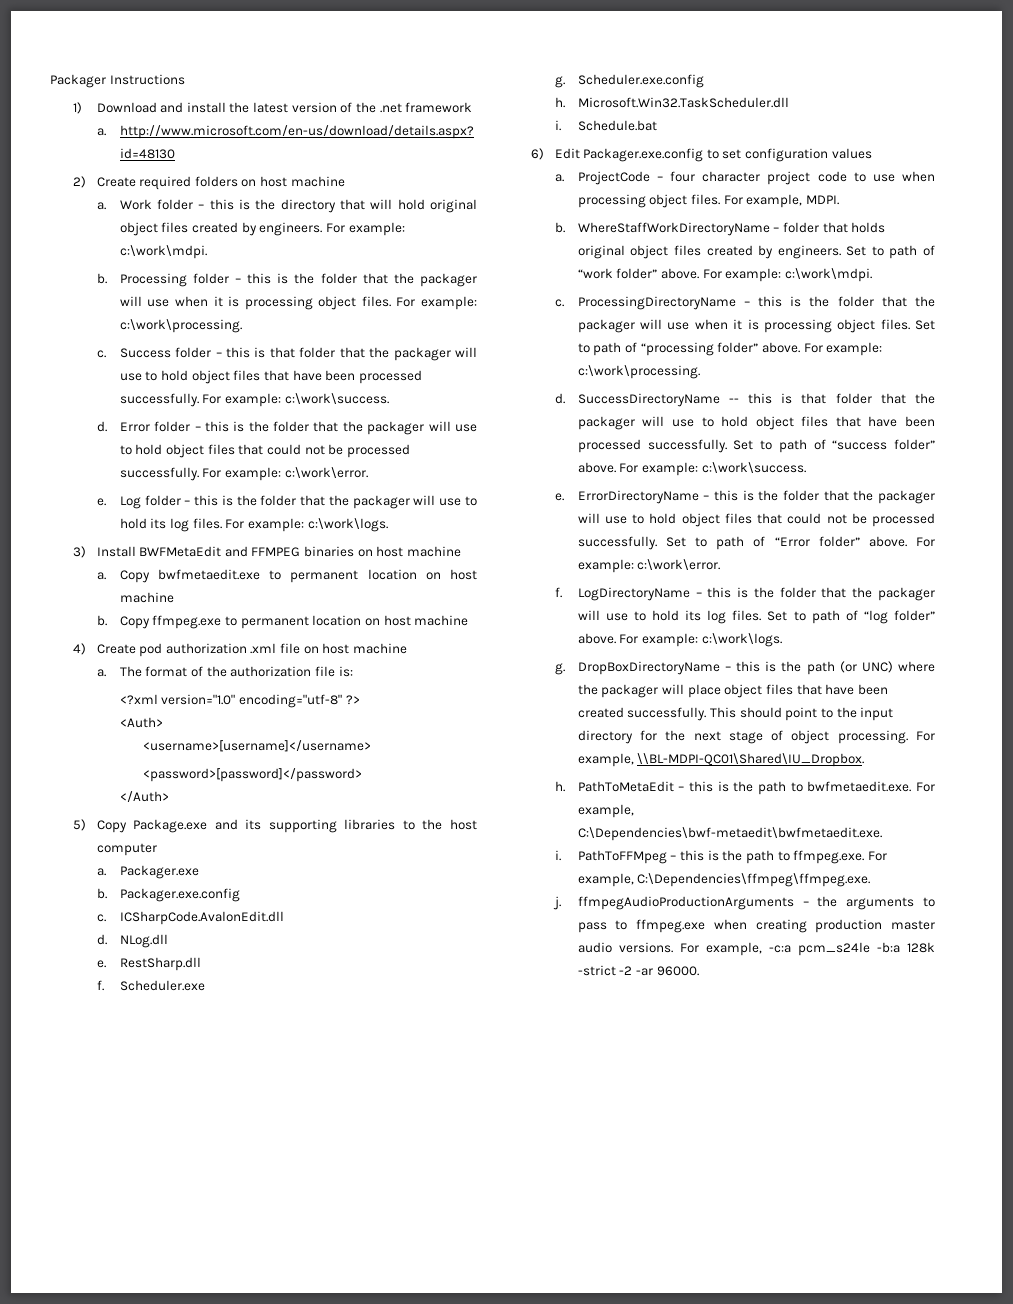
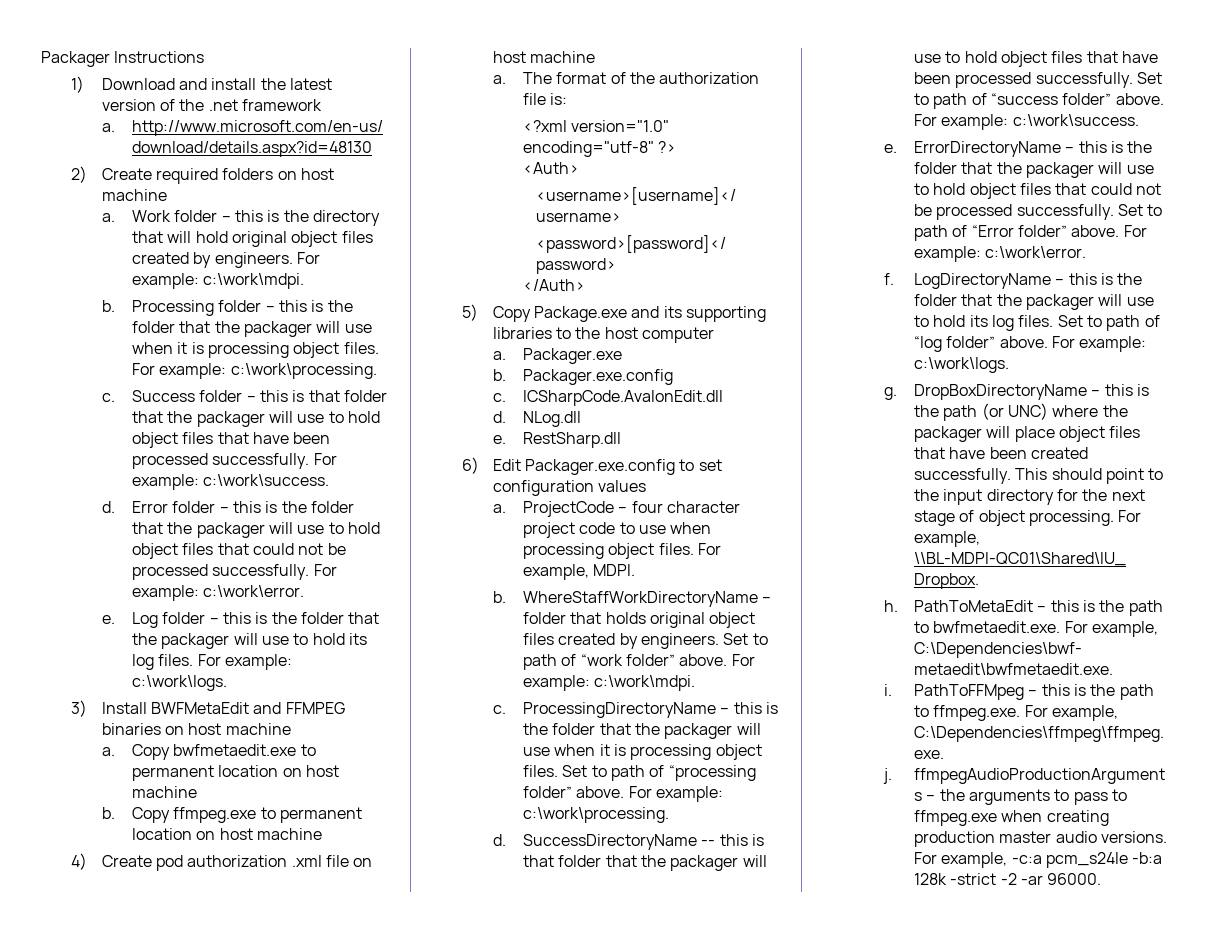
[96,980,205,991] [554,74,704,88] [554,97,789,108] [554,120,657,131] // f. Scheduler.exe // g. Scheduler.exe.config // h. Microsoft.Win32.TaskScheduler.dll // i. Schedule.bat -> (621, 440) none

